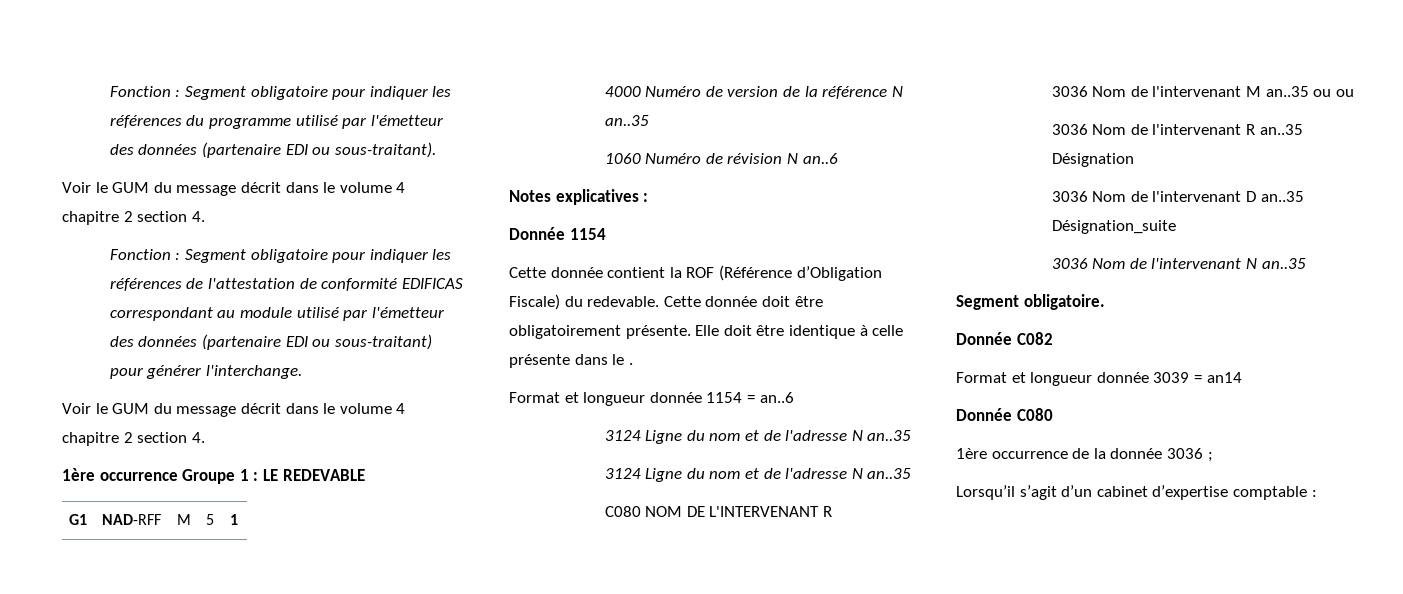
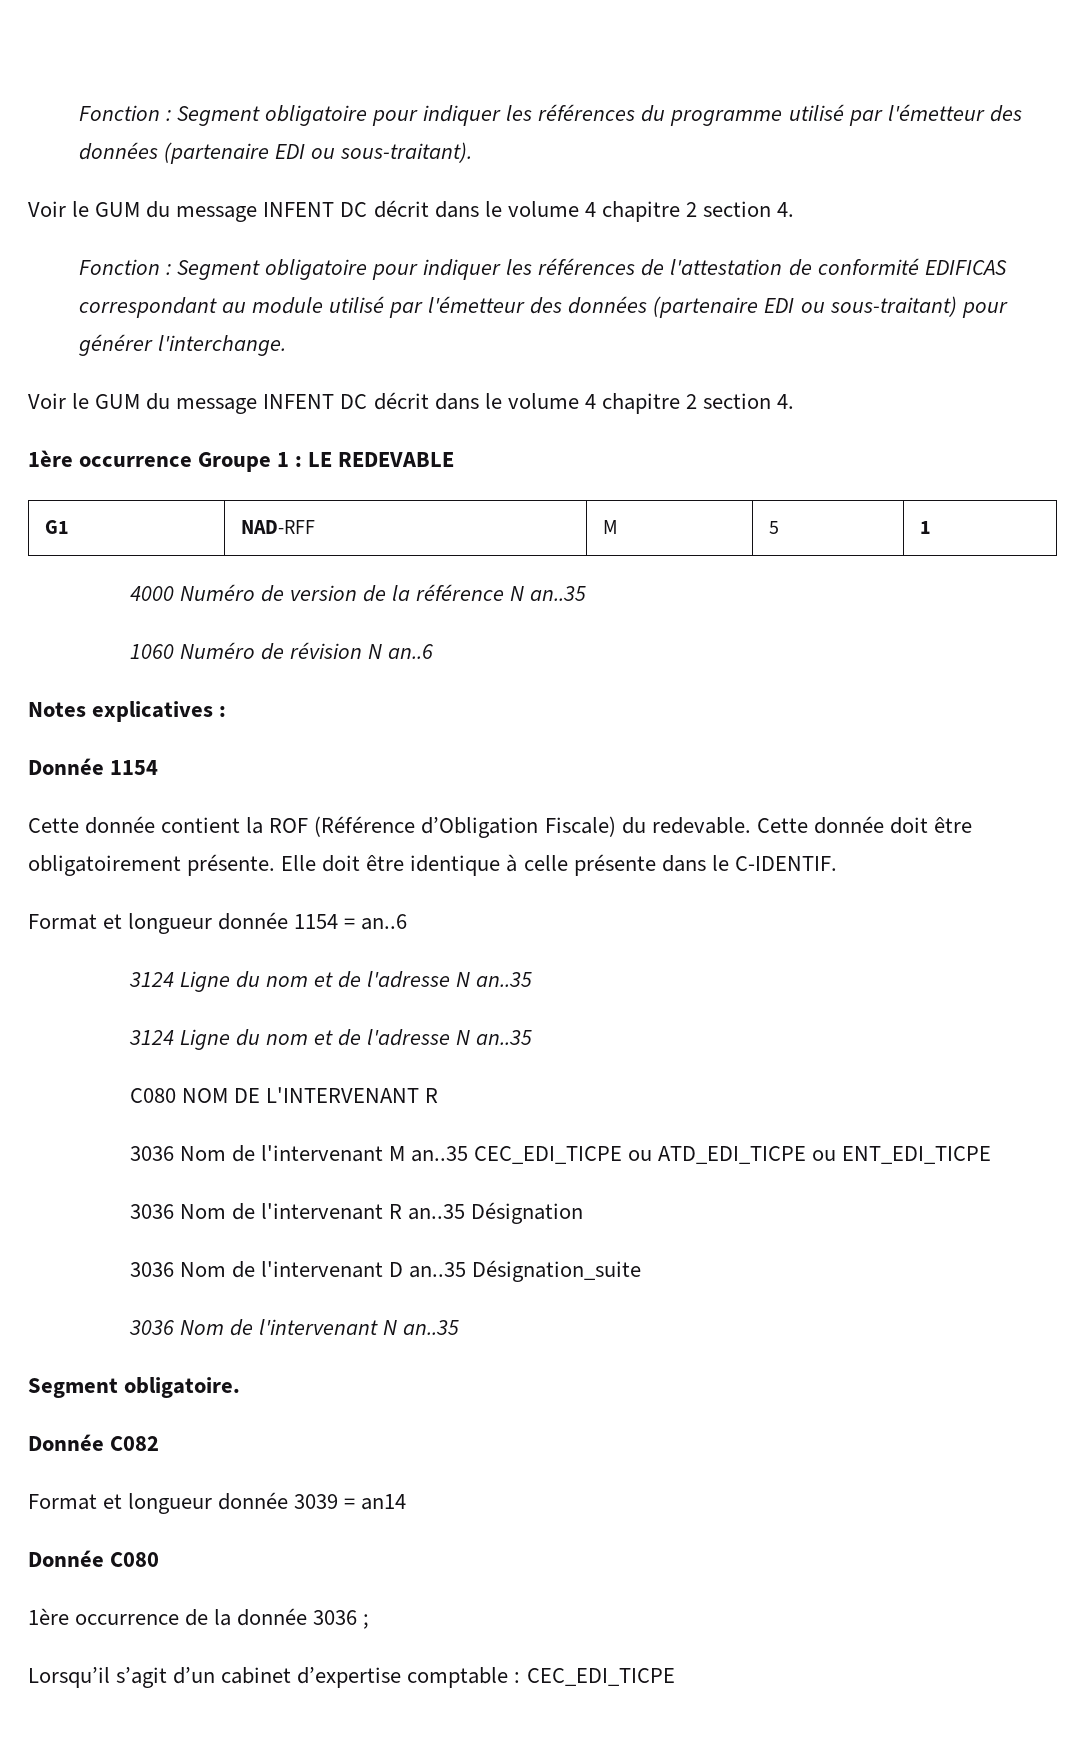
(237, 190) none -> [263,202,368,217] INFENT DC
(237, 411) none -> [263,394,368,409] INFENT DC
[628,363,633,365] . -> [734,856,837,871] C-IDENTIF.
[1313,89,1354,97] ou ou -> [473,1146,992,1164] CEC_EDI_TICPE ou ATD_EDI_TICPE ou ENT_EDI_TICPE
(1317, 493) none -> [526,1668,675,1686] CEC_EDI_TICPE

